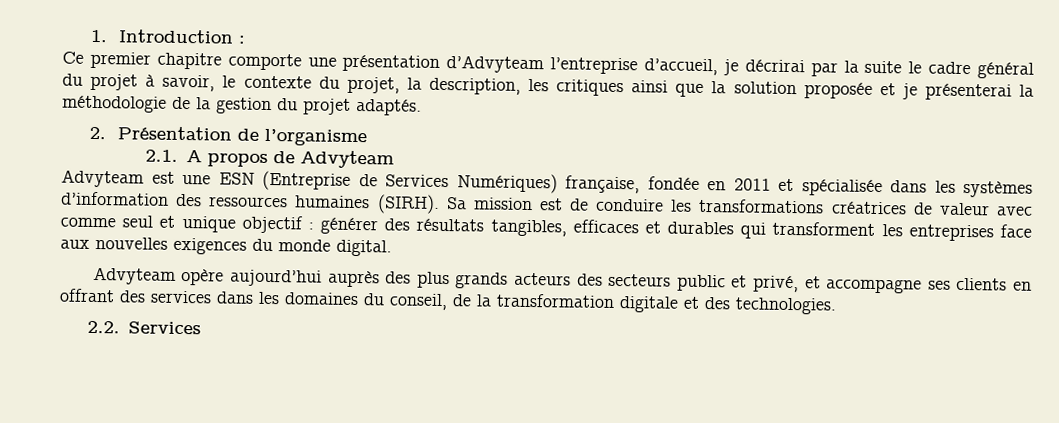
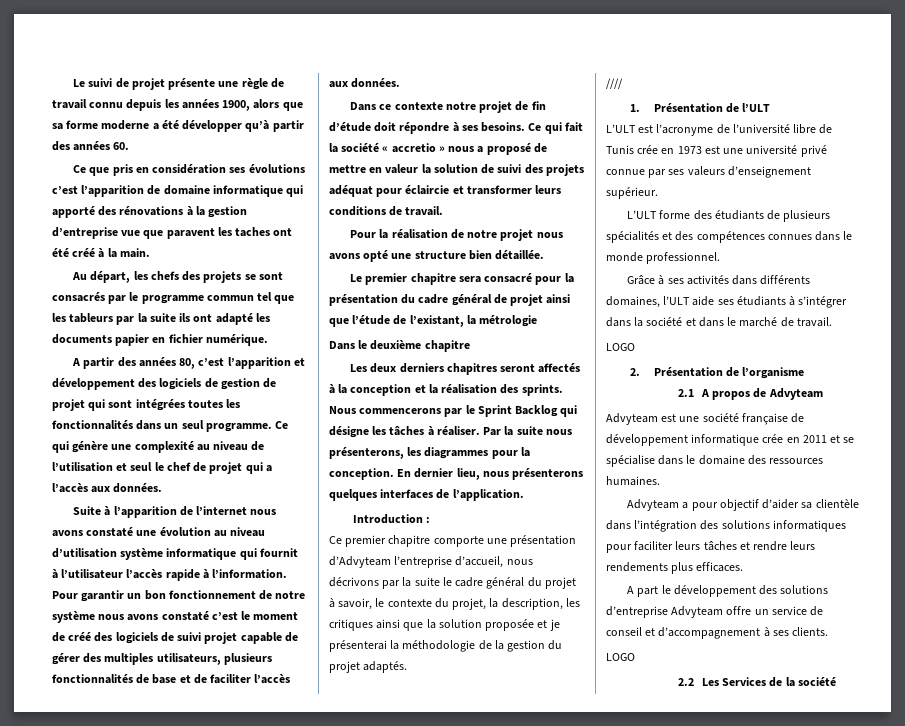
[90,29,109,43] 1. -> [73,78,284,90] [52,99,303,111] [52,120,304,132] [52,141,130,151] [73,164,305,176] [52,185,304,197] [52,206,248,218] [52,227,293,239] [52,248,150,258] [72,271,283,283] [52,292,295,304] [52,313,270,325] [52,334,268,346] [72,357,305,369] [52,378,277,390] [52,399,241,411] [52,420,289,432] [52,441,265,453] [52,462,272,474] [52,483,163,493] [73,506,277,518] [52,527,266,537] [52,548,298,560] [52,569,288,581] [52,590,306,602] [52,611,299,623] [52,632,298,644] [52,653,272,665] [52,674,291,684] [329,78,401,88] [350,101,546,113] [329,122,583,134] [329,143,547,155] [329,164,584,176] [329,185,562,197] [329,206,444,216] [350,229,563,241] [329,250,545,262] [350,273,574,285] [329,294,571,306] [329,315,538,327] [329,340,470,352] [350,363,581,375] [329,384,563,396] [329,405,578,417] [329,426,572,438] [329,447,530,459] [329,468,584,480] [329,489,524,501] Le suivi de projet présente une règle de travail connu depuis les années 1900, alors que sa forme moderne a été développer qu’à partir des années 60. // Ce que pris en considération ses évolutions c’est l’apparition de domaine informatique qui apporté des rénovations à la gestion d’entreprise vue que paravent les taches ont été créé à la main. // Au départ, les chefs des projets se sont consacrés par le programme commun tel que les tableurs par la suite ils ont adapté les documents papier en fichier numérique. // A partir des années 80, c’est l’apparition et développement des logiciels de gestion de projet qui sont intégrées toutes les fonctionnalités dans un seul programme. Ce qui génère une complexité au niveau de l’utilisation et seul le chef de projet qui a l’accès aux données. // Suite à l’apparition de l’internet nous avons constaté une évolution au niveau d’utilisation système informatique qui fournit à l’utilisateur l’accès rapide à l’information. Pour garantir un bon fonctionnement de notre système nous avons constaté c’est le moment de créé des logiciels de suivi projet capable de gérer des multiples utilisateurs, plusieurs fonctionnalités de base et de faciliter l’accès aux données. // Dans ce contexte notre projet de fin d’étude doit répondre à ses besoins. Ce qui fait la société « accretio » nous a proposé de mettre en valeur la solution de suivi des projets adéquat pour éclaircie et transformer leurs conditions de travail. // Pour la réalisation de notre projet nous avons opté une structure bien détaillée. // Le premier chapitre sera consacré pour la présentation du cadre général de projet ainsi que l’étude de l’existant, la métrologie // Dans le deuxième chapitre // Les deux derniers chapitres seront affectés à la conception et la réalisation des sprints. Nous commencerons par le Sprint Backlog qui désigne les tâches à réaliser. Par la suite nous présenterons, les diagrammes pour la conception. En dernier lieu, nous présenterons quelques interfaces de l’application. //
[722,59,805,76] je décrirai -> [506,559,533,565] [329,577,379,587] nous décrivons
(422, 107) none -> [606,78,623,89] [629,103,771,113] [606,124,833,136] [606,145,827,157] [606,166,811,178] [606,187,658,199] [627,210,831,222] [606,231,853,243] [606,252,721,264] [627,275,811,285] [606,296,848,308] [606,317,832,327] [606,343,635,351] // //// // 1. Présentation de l’ULT // L’ULT est l’acronyme de l’université libre de Tunis crée en 1973 est une université privé connue par ses valeurs d’enseignement supérieur. // L’ULT forme des étudiants de plusieurs spécialités et des compétences connues dans le monde professionnel. // Grâce à ses activités dans différents domaines, l’ULT aide ses étudiants à s’intégrer dans la société et dans le marché de travail. // LOGO
[145,149,179,162] 2.1. -> [677,389,694,397] 2.1
[218,170,1033,198] [61,191,1033,216] [60,215,1032,242] [60,237,392,257] [92,266,1033,294] [59,288,837,315] [87,320,201,335] ESN (Entreprise de Services Numériques) française, fondée en 2011 et spécialisée dans les systèmes d’information des ressources humaines (SIRH). Sa mission est de conduire les transformations créatrices de valeur avec comme seul et unique objectif : générer des résultats tangibles, efficaces et durables qui transforment les entreprises face aux nouvelles exigences du monde digital. // Advyteam opère aujourd’hui auprès des plus grands acteurs des secteurs public et privé, et accompagne ses clients en offrant des services dans les domaines du conseil, de la transformation digitale et des technologies. // 2.2. Services -> [702,413,805,425] [606,434,855,446] [606,455,824,467] [606,476,660,486] [627,499,859,511] [606,520,846,532] [606,541,816,553] [606,562,744,574] [627,585,829,597] [606,606,824,618] [606,627,829,639] [606,653,635,661] [677,677,836,687] société française de développement informatique crée en 2011 et se spécialise dans le domaine des ressources humaines. // Advyteam a pour objectif d’aider sa clientèle dans l’intégration des solutions informatiques pour faciliter leurs tâches et rendre leurs rendements plus efficaces. // A part le développement des solutions d’entreprise Advyteam offre un service de conseil et d’accompagnement à ses clients. // LOGO // 2.2 Les Services de la société

